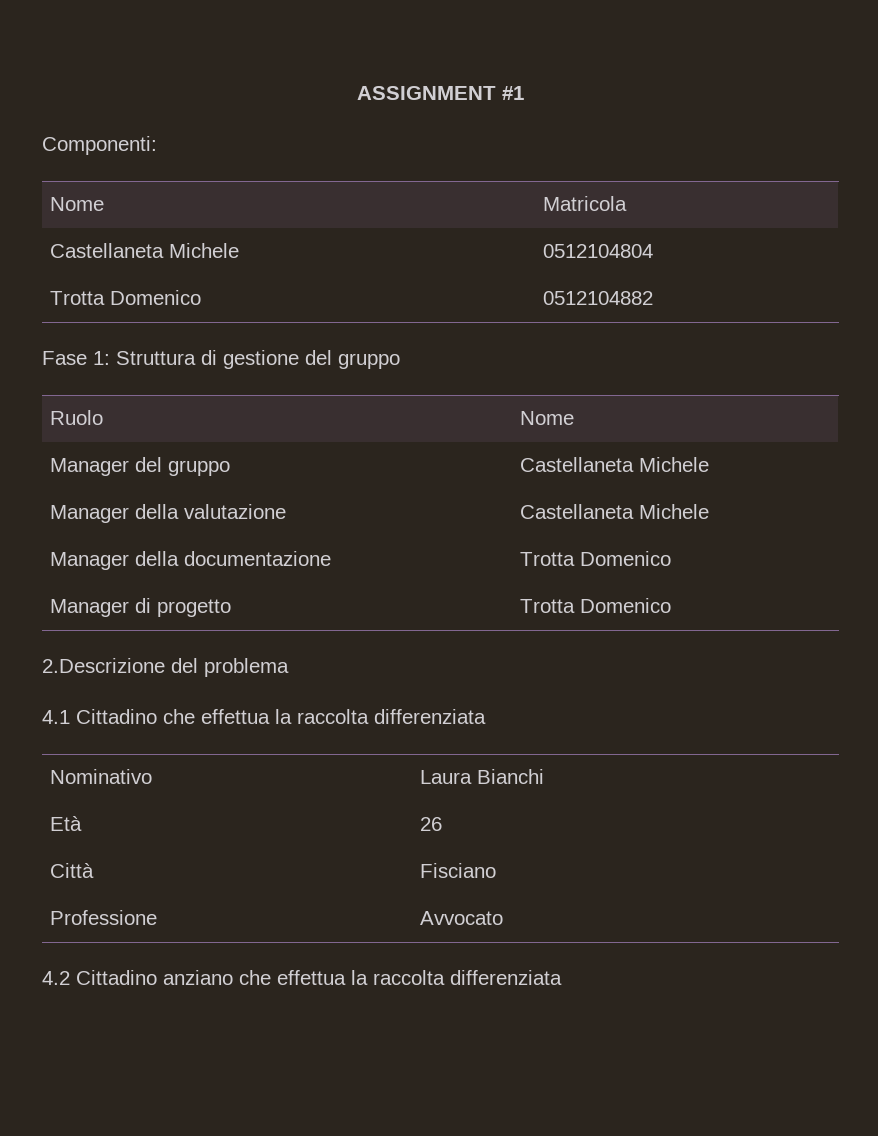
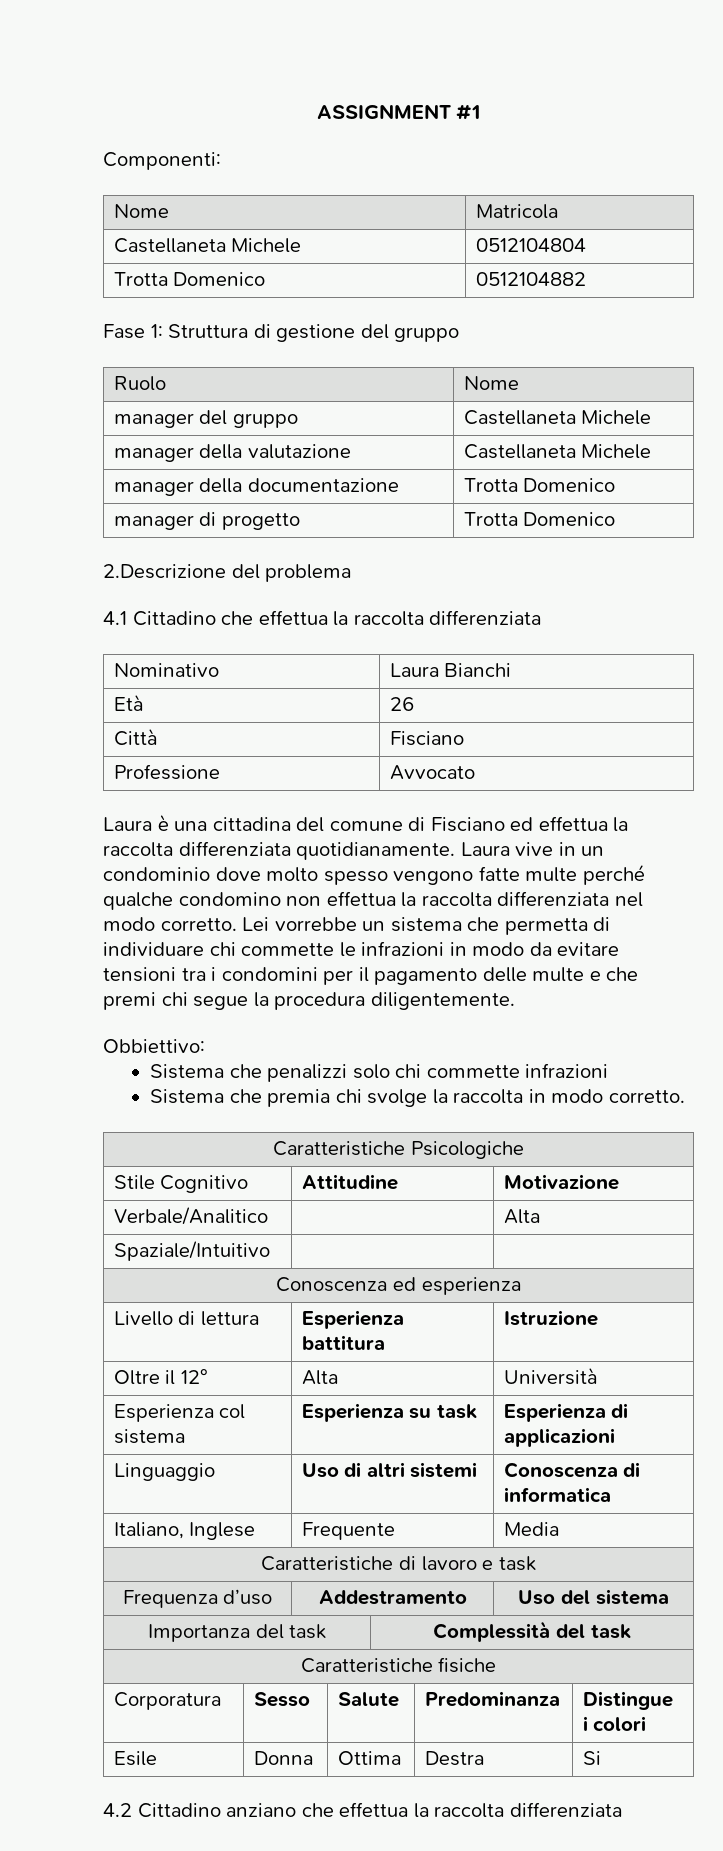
[50,458,130,476] Manager -> [113,413,194,428] manager
[50,505,130,523] Manager -> [113,447,194,462] manager
[50,552,130,570] Manager -> [113,481,194,496] manager
[50,599,130,617] Manager -> [113,515,194,530] manager
(504, 918) none -> [103,814,629,832] [103,841,605,860] [103,864,645,885] [103,891,643,910] [103,917,611,935] [103,941,620,957] [103,967,639,985] [103,992,515,1010] [103,1039,205,1053] [150,1063,609,1082] [150,1089,685,1107] [273,1141,524,1159] [113,1175,249,1193] [301,1174,398,1190] [503,1174,619,1190] [113,1207,268,1225] [503,1209,540,1224] [113,1241,270,1261] [276,1277,521,1295] [113,1311,259,1326] [301,1310,404,1329] [301,1335,385,1350] [503,1310,598,1326] [113,1369,208,1385] [301,1370,338,1385] [503,1367,597,1385] [113,1404,246,1422] [113,1429,185,1444] [301,1403,477,1422] [503,1403,629,1422] [503,1428,615,1447] [113,1463,215,1481] [301,1462,478,1478] [503,1462,641,1478] [503,1487,611,1502] [113,1522,256,1540] [301,1522,395,1540] [503,1522,559,1536] [261,1556,536,1571] [122,1589,273,1608] [318,1590,467,1605] [518,1589,669,1605] [147,1624,327,1642] [433,1621,631,1642] [300,1657,497,1673] [113,1692,221,1710] [253,1692,310,1707] [337,1692,399,1707] [424,1691,560,1707] [582,1691,673,1710] [582,1716,647,1731] [113,1751,157,1766] [253,1751,313,1765] [337,1751,401,1765] [424,1751,484,1766] [582,1751,601,1765] // Laura è una cittadina del comune di Fisciano ed effettua la raccolta differenziata quotidianamente. Laura vive in un condominio dove molto spesso vengono fatte multe perché qualche condomino non effettua la raccolta differenziata nel modo corretto. Lei vorrebbe un sistema che permetta di individuare chi commette le infrazioni in modo da evitare tensioni tra i condomini per il pagamento delle multe e che premi chi segue la procedura diligentemente. // Obbiettivo: // Sistema che penalizzi solo chi commette infrazioni // Sistema che premia chi svolge la raccolta in modo corretto. // Caratteristiche Psicologiche // Stile Cognitivo | Attitudine | Motivazione // Verbale/Analitico | | Alta // Spaziale/Intuitivo | | // Conoscenza ed esperienza // Livello di lettura | Esperienza battitura | Istruzione // Oltre il 12° | Alta | Università // Esperienza col sistema | Esperienza su task | Esperienza di applicazioni // Linguaggio | Uso di altri sistemi | Conoscenza di informatica // Italiano, Inglese | Frequente | Media // Caratteristiche di lavoro e task // Frequenza d’uso | Addestramento | Uso del sistema // Importanza del task | Complessità del task // Caratteristiche fisiche // Corporatura | Sesso | Salute | Predominanza | Distingue i colori // Esile | Donna | Ottima | Destra | Si

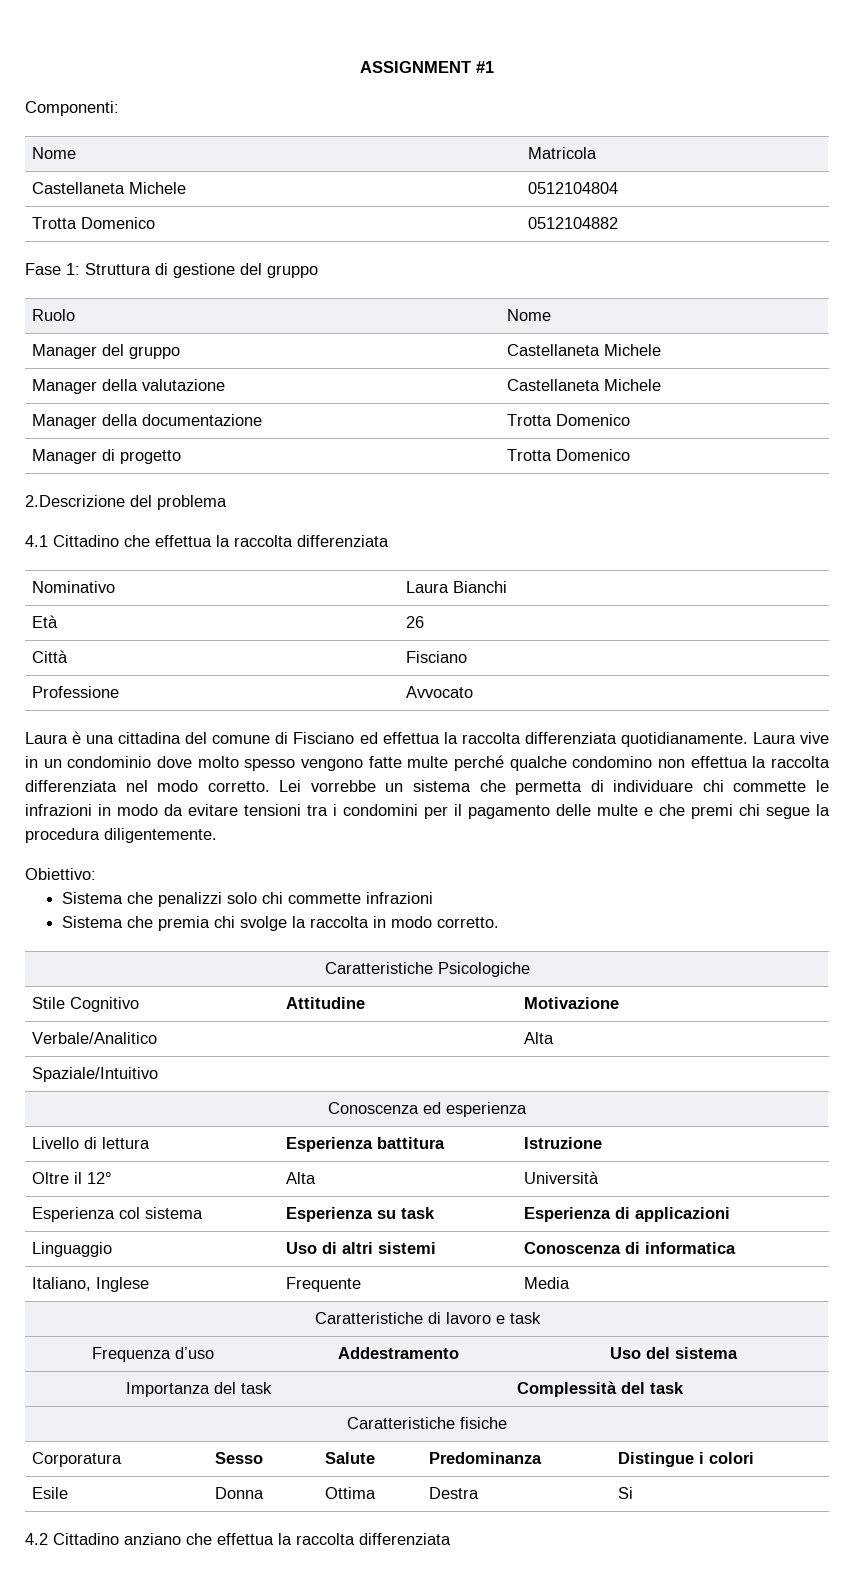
[113,413,194,428] manager -> [32,344,98,359] Manager
[113,447,194,462] manager -> [32,379,98,394] Manager
[113,481,194,496] manager -> [32,414,98,429] Manager
[113,515,194,530] manager -> [32,449,98,464] Manager
[103,1039,205,1053] Obbiettivo: -> [25,868,96,880] Obiettivo:

